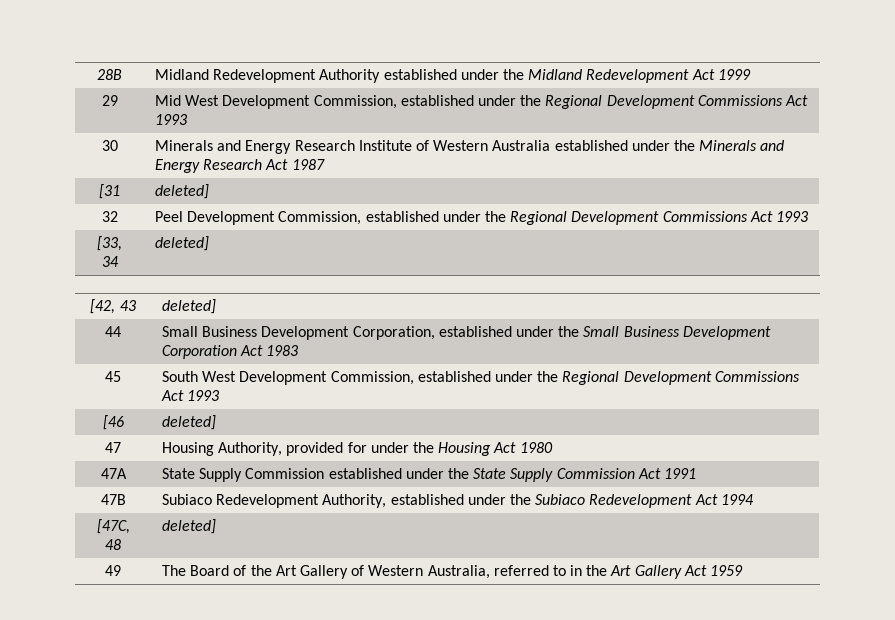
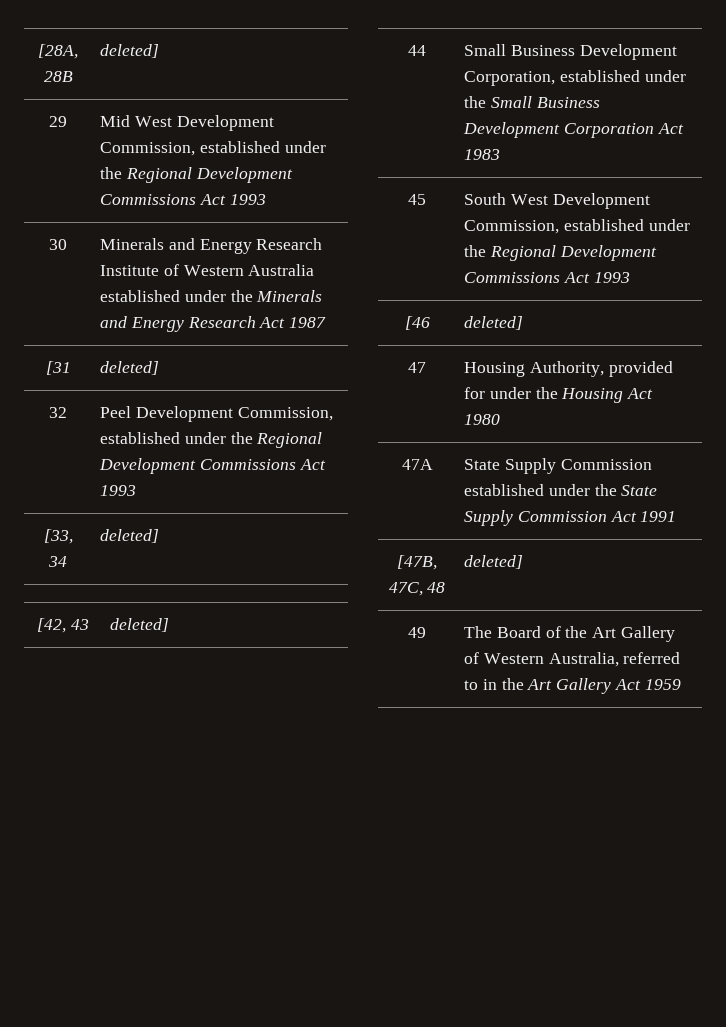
(97, 74) none -> [38,44,78,59] [28A,
[155,69,751,83] Midland Redevelopment Authority established under the Midland Redevelopment Act 1999 -> [100,44,160,58] deleted]
[100,494,126,505] [162,494,754,508] [96,519,130,534] 47B | Subiaco Redevelopment Authority, established under the Subiaco Redevelopment Act 1994 // [47C, -> [397,555,437,570] [388,582,423,596] [47B, 47C,

